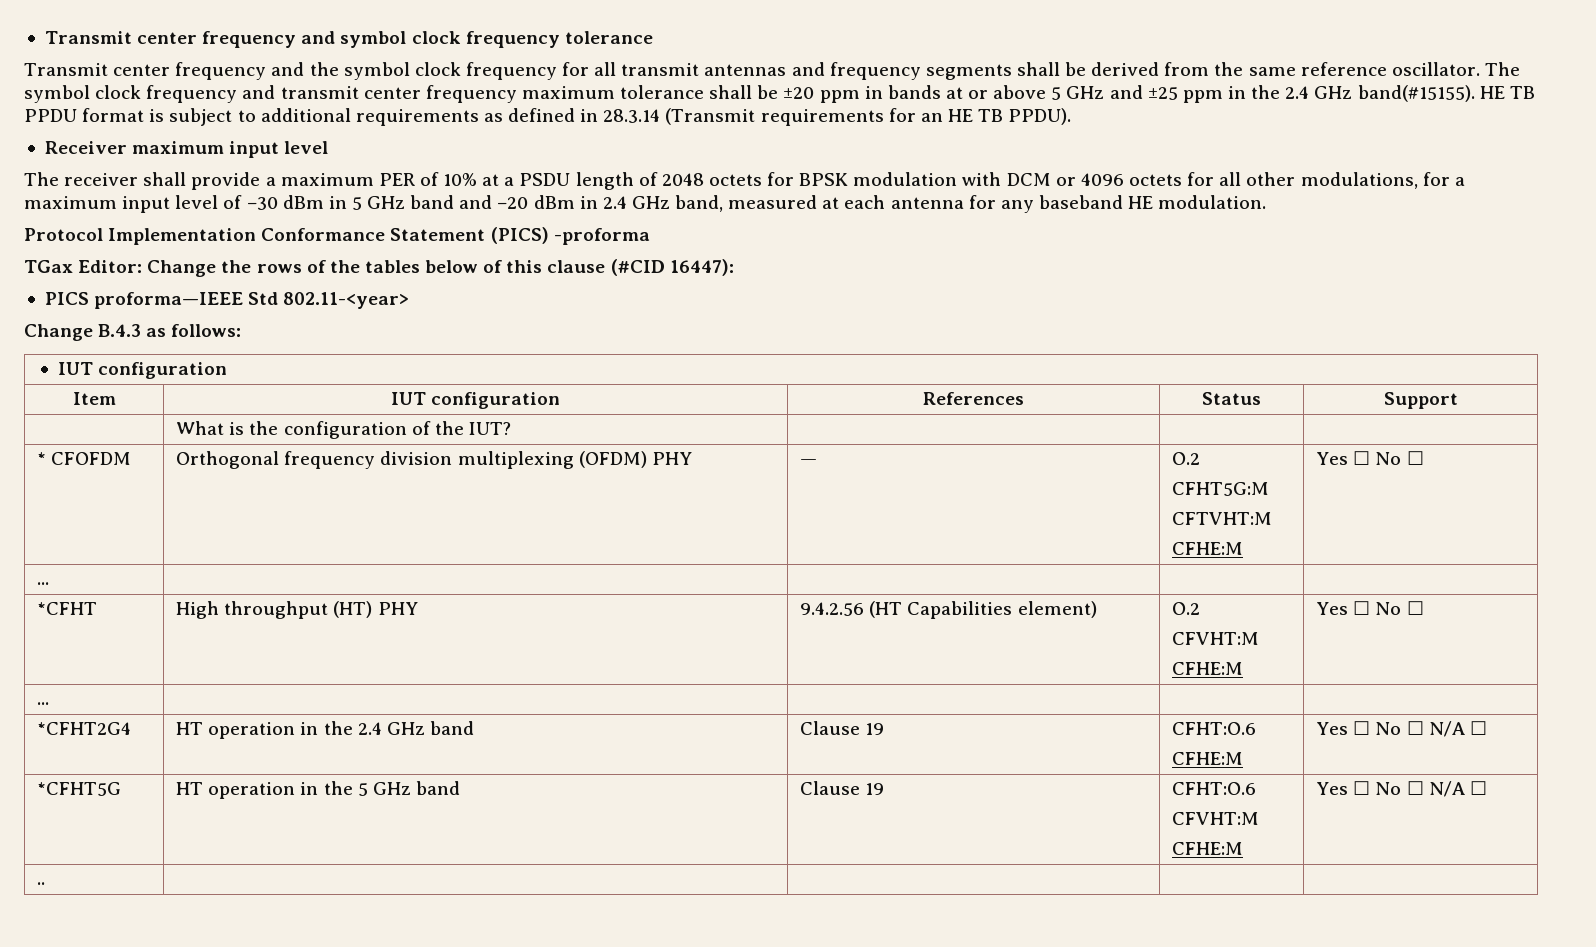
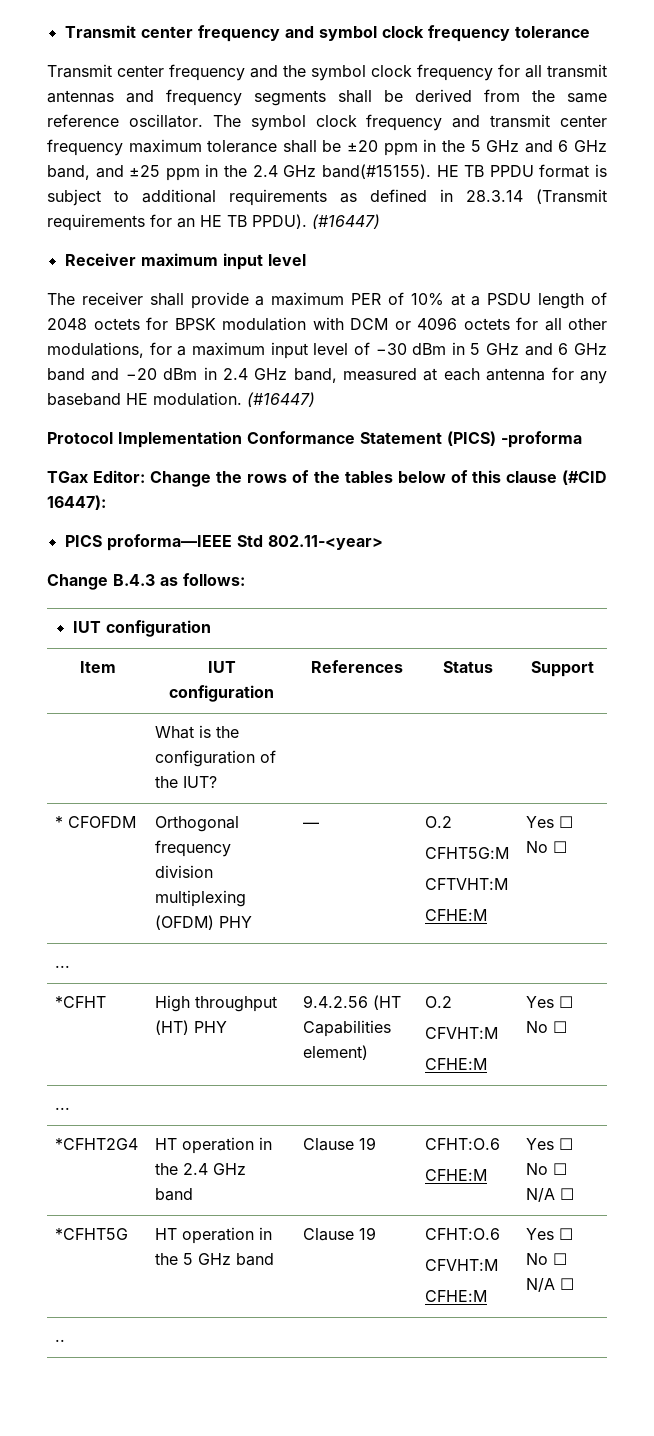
[887,85,1105,100] bands at or above 5 GHz -> [441,140,608,153] [47,165,90,180] the 5 GHz and 6 GHz band,
(1072, 116) none -> [312,214,380,229] (#16447)
(406, 202) none -> [524,343,608,356] and 6 GHz
(1267, 202) none -> [247,392,315,407] (#16447)

